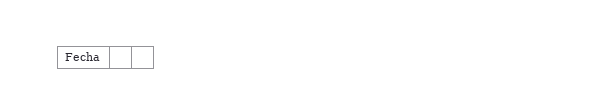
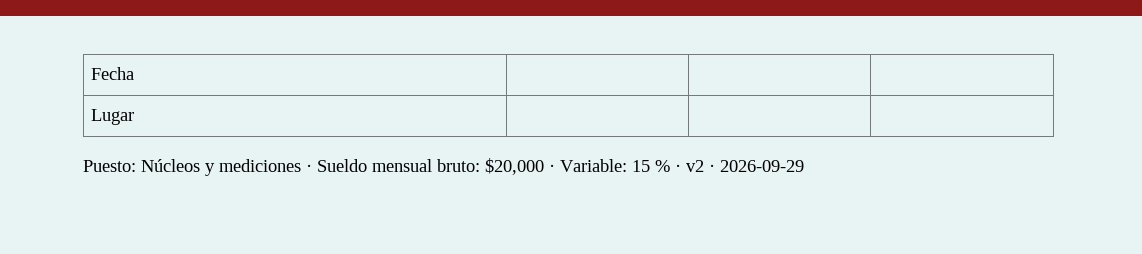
(101, 56) none -> [91,109,135,125] [83,158,804,176] | // Lugar | | | // Puesto: Núcleos y mediciones · Sueldo mensual bruto: $20,000 · Variable: 15 % · v2 · 2026-09-29

